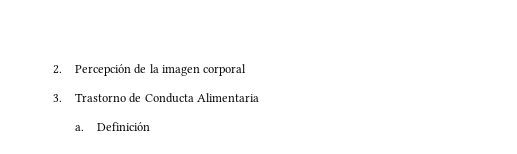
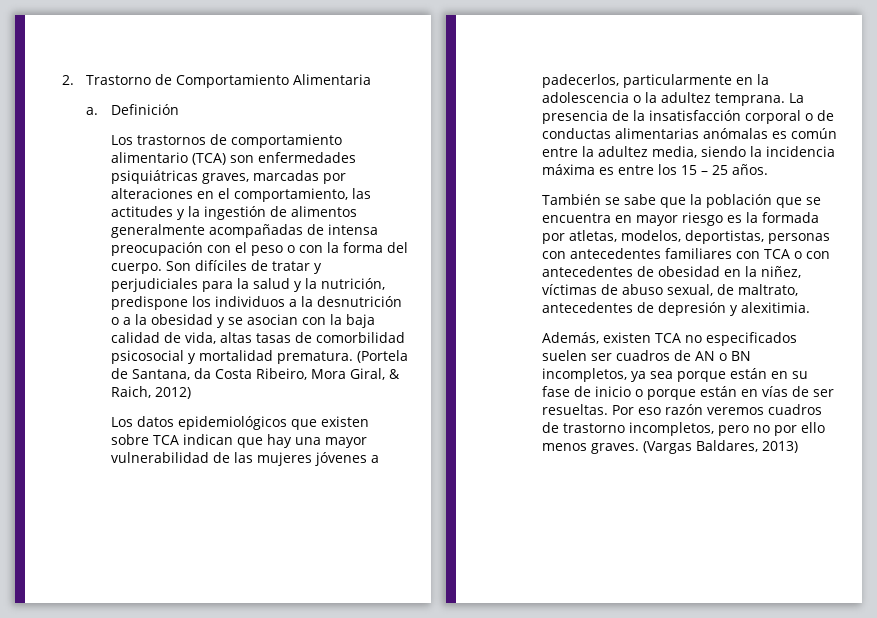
[74,64,247,76] [52,94,62,102] Percepción de la imagen corporal // 3. -> (74, 80) none
[144,93,194,103] Conducta -> [176,74,290,88] Comportamiento
(150, 126) none -> [111,134,343,148] [111,152,357,165] [111,170,347,184] [111,188,372,202] [111,206,358,220] [111,224,379,238] [111,242,409,256] [111,260,323,274] [111,278,386,292] [111,296,403,310] [111,314,376,328] [111,332,406,344] [111,350,409,364] [111,368,401,380] [111,386,192,399] [111,416,370,430] [111,434,368,448] [111,452,380,466] [542,74,770,88] [542,92,805,106] [542,110,835,124] [542,128,838,139] [542,146,836,158] [542,164,769,175] [542,194,822,208] [542,212,820,226] [542,230,831,244] [542,248,831,259] [542,266,802,278] [542,284,799,296] [542,302,811,316] [542,332,798,346] [542,350,752,361] [542,368,809,382] [542,386,835,400] [542,404,823,415] [542,422,826,436] [542,440,799,454] // Los trastornos de comportamiento alimentario (TCA) son enfermedades psiquiátricas graves, marcadas por alteraciones en el comportamiento, las actitudes y la ingestión de alimentos generalmente acompañadas de intensa preocupación con el peso o con la forma del cuerpo. Son difíciles de tratar y perjudiciales para la salud y la nutrición, predispone los individuos a la desnutrición o a la obesidad y se asocian con la baja calidad de vida, altas tasas de comorbilidad psicosocial y mortalidad prematura. (Portela de Santana, da Costa Ribeiro, Mora Giral, & Raich, 2012) // Los datos epidemiológicos que existen sobre TCA indican que hay una mayor vulnerabilidad de las mujeres jóvenes a padecerlos, particularmente en la adolescencia o la adultez temprana. La presencia de la insatisfacción corporal o de conductas alimentarias anómalas es común entre la adultez media, siendo la incidencia máxima es entre los 15 – 25 años. // También se sabe que la población que se encuentra en mayor riesgo es la formada por atletas, modelos, deportistas, personas con antecedentes familiares con TCA o con antecedentes de obesidad en la niñez, víctimas de abuso sexual, de maltrato, antecedentes de depresión y alexitimia. // Además, existen TCA no especificados suelen ser cuadros de AN o BN incompletos, ya sea porque están en su fase de inicio o porque están en vías de ser resueltas. Por eso razón veremos cuadros de trastorno incompletos, pero no por ello menos graves. (Vargas Baldares, 2013)

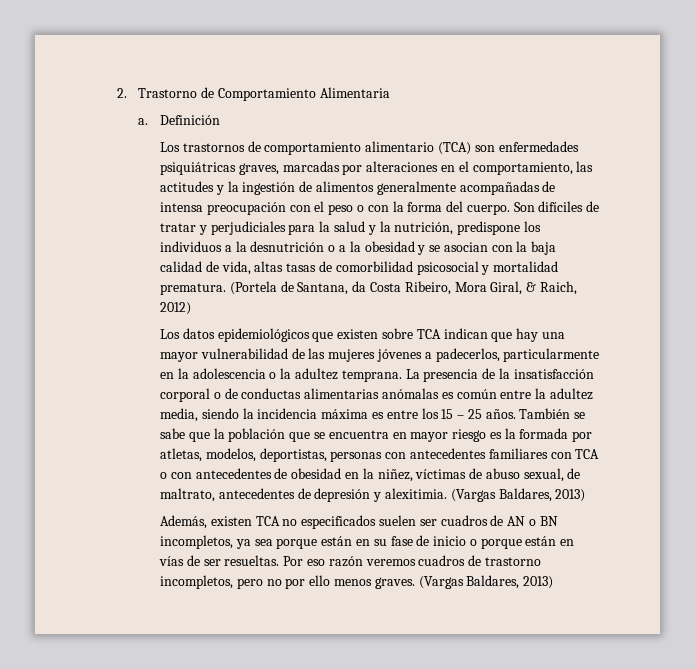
(769, 169) // -> (516, 414) none
(811, 307) none -> [450,488,586,502] (Vargas Baldares, 2013)

